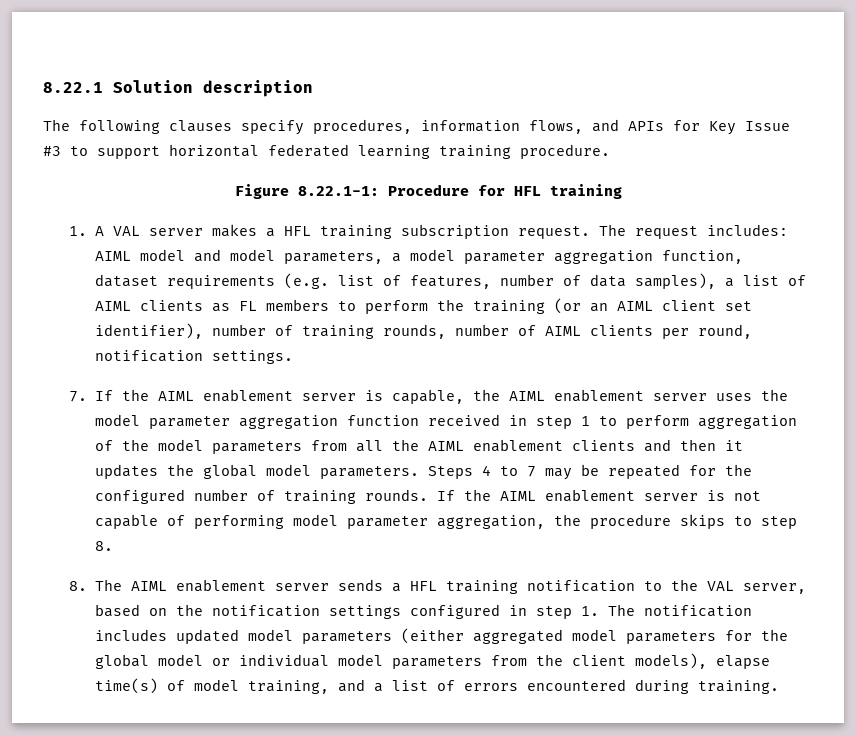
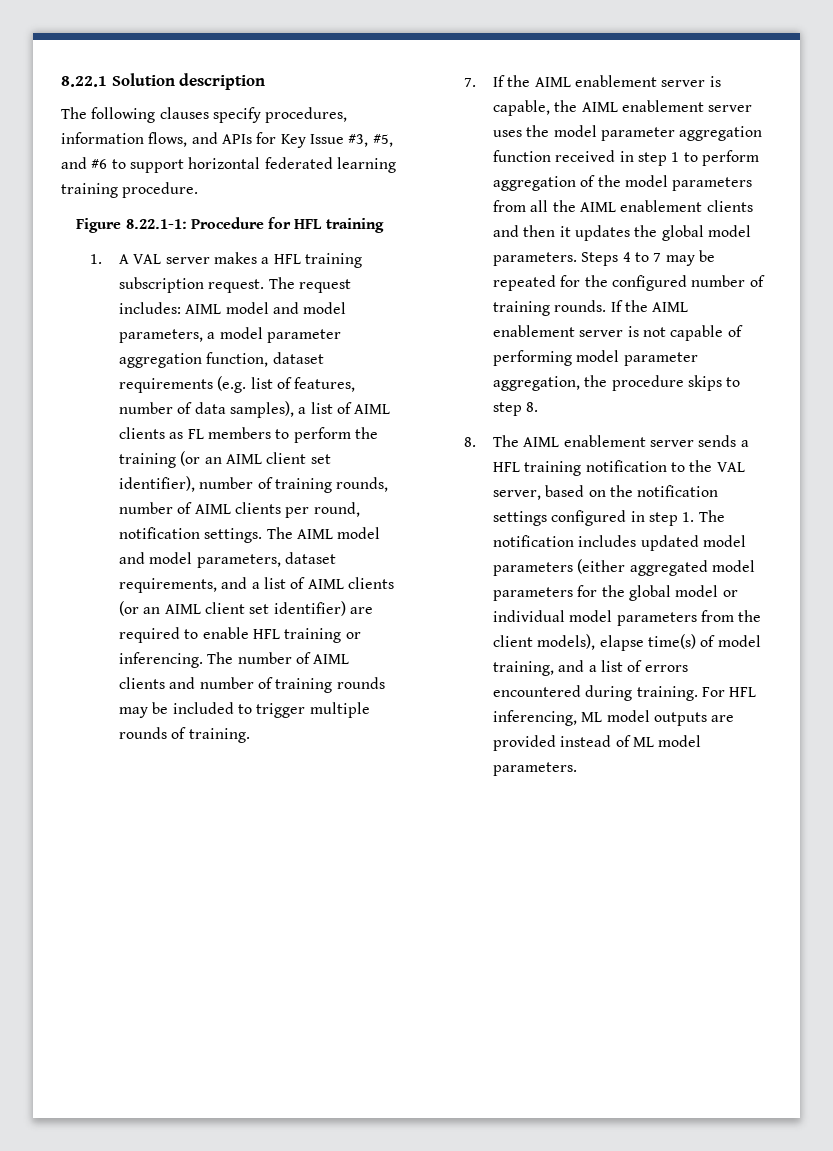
[43,146,61,156] #3 -> [348,134,393,147] [61,157,108,169] #3, #5, and #6
(293, 357) none -> [266,527,381,539] [119,552,337,568] [119,577,395,593] [119,601,374,616] [119,627,361,643] [119,652,350,668] [119,677,385,693] [119,702,370,718] [119,727,250,743] The AIML model and model parameters, dataset requirements, and a list of AIML clients (or an AIML client set identifier) are required to enable HFL training or inferencing. The number of AIML clients and number of training rounds may be included to trigger multiple rounds of training.
(779, 687) none -> [702,687,757,697] [493,710,735,726] [493,735,702,751] [493,762,578,776] For HFL inferencing, ML model outputs are provided instead of ML model parameters.

